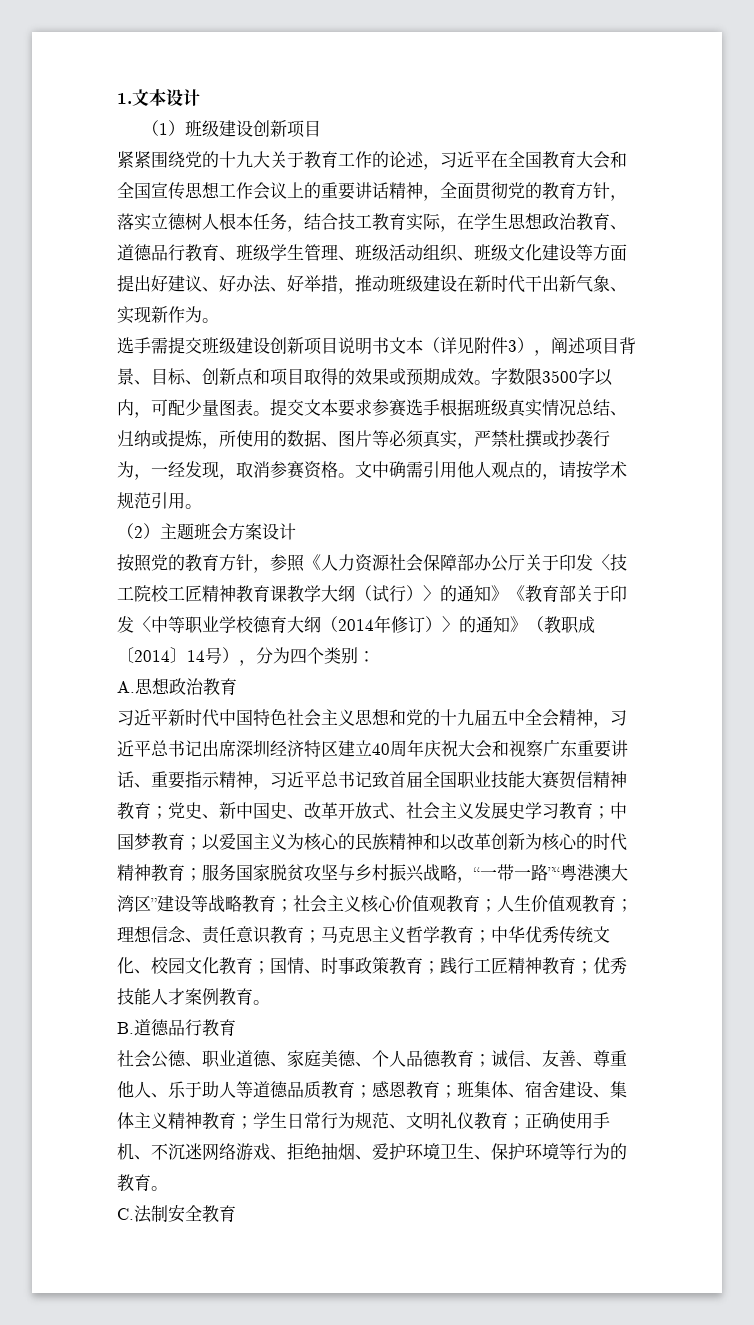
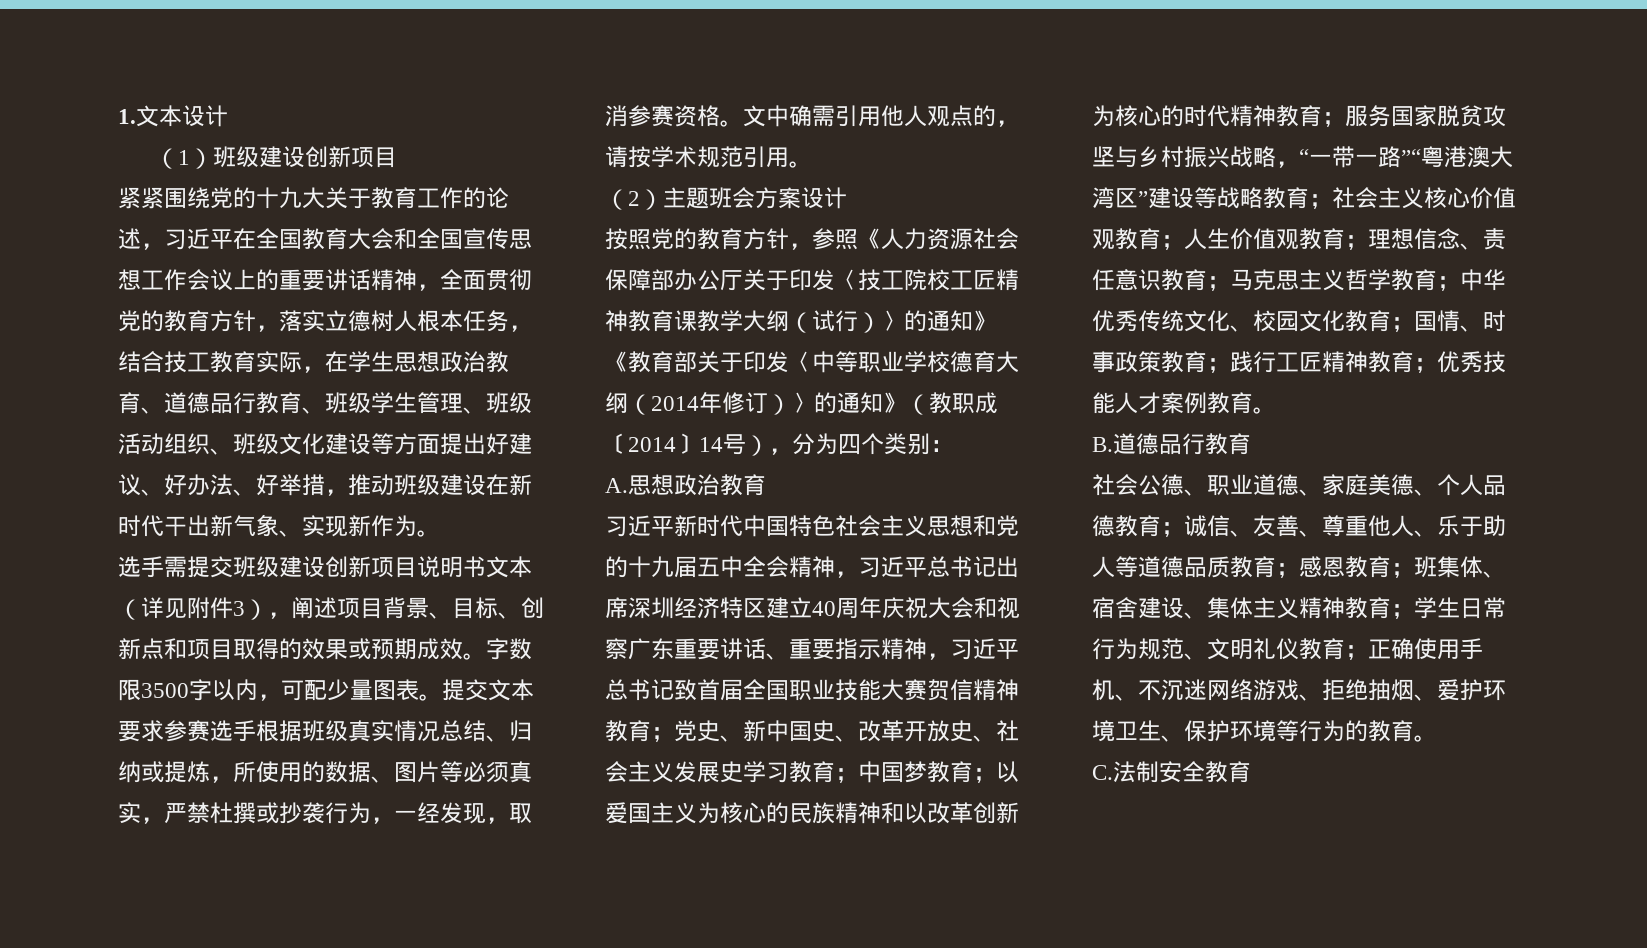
[372,802,389,820] 式 -> [950,720,973,742] 史

